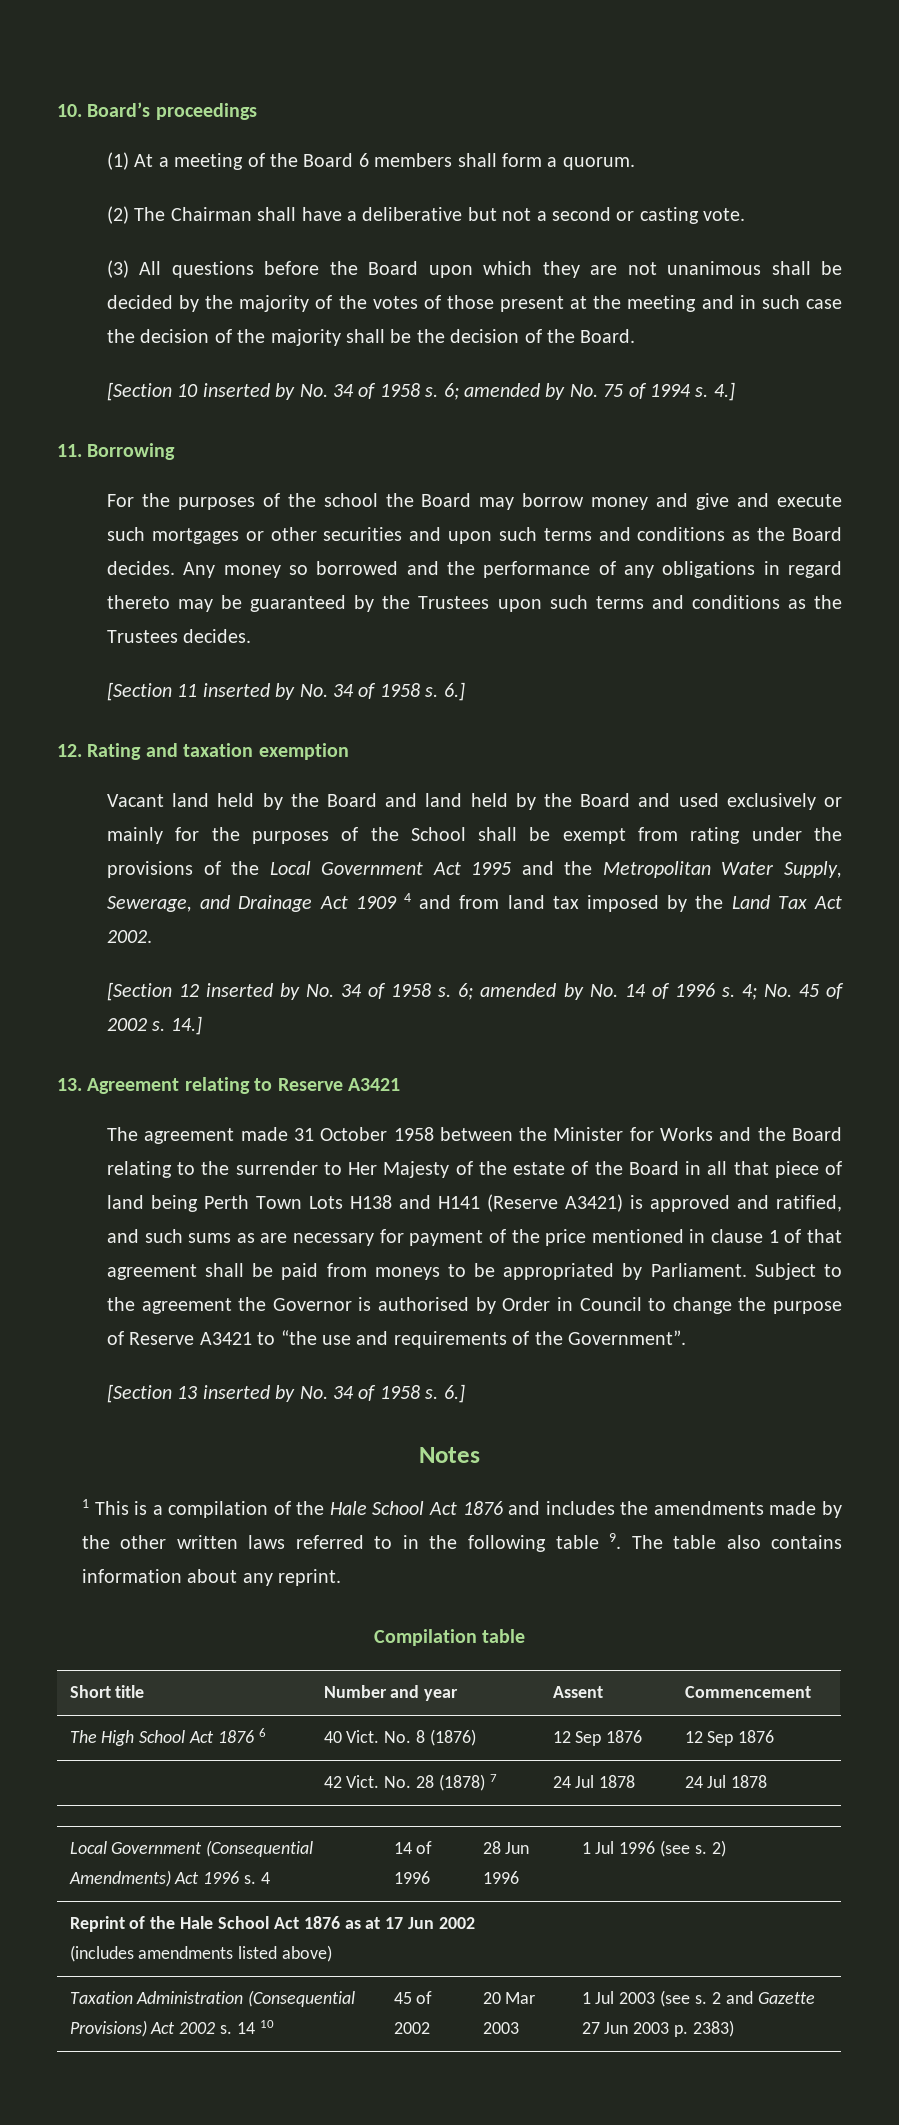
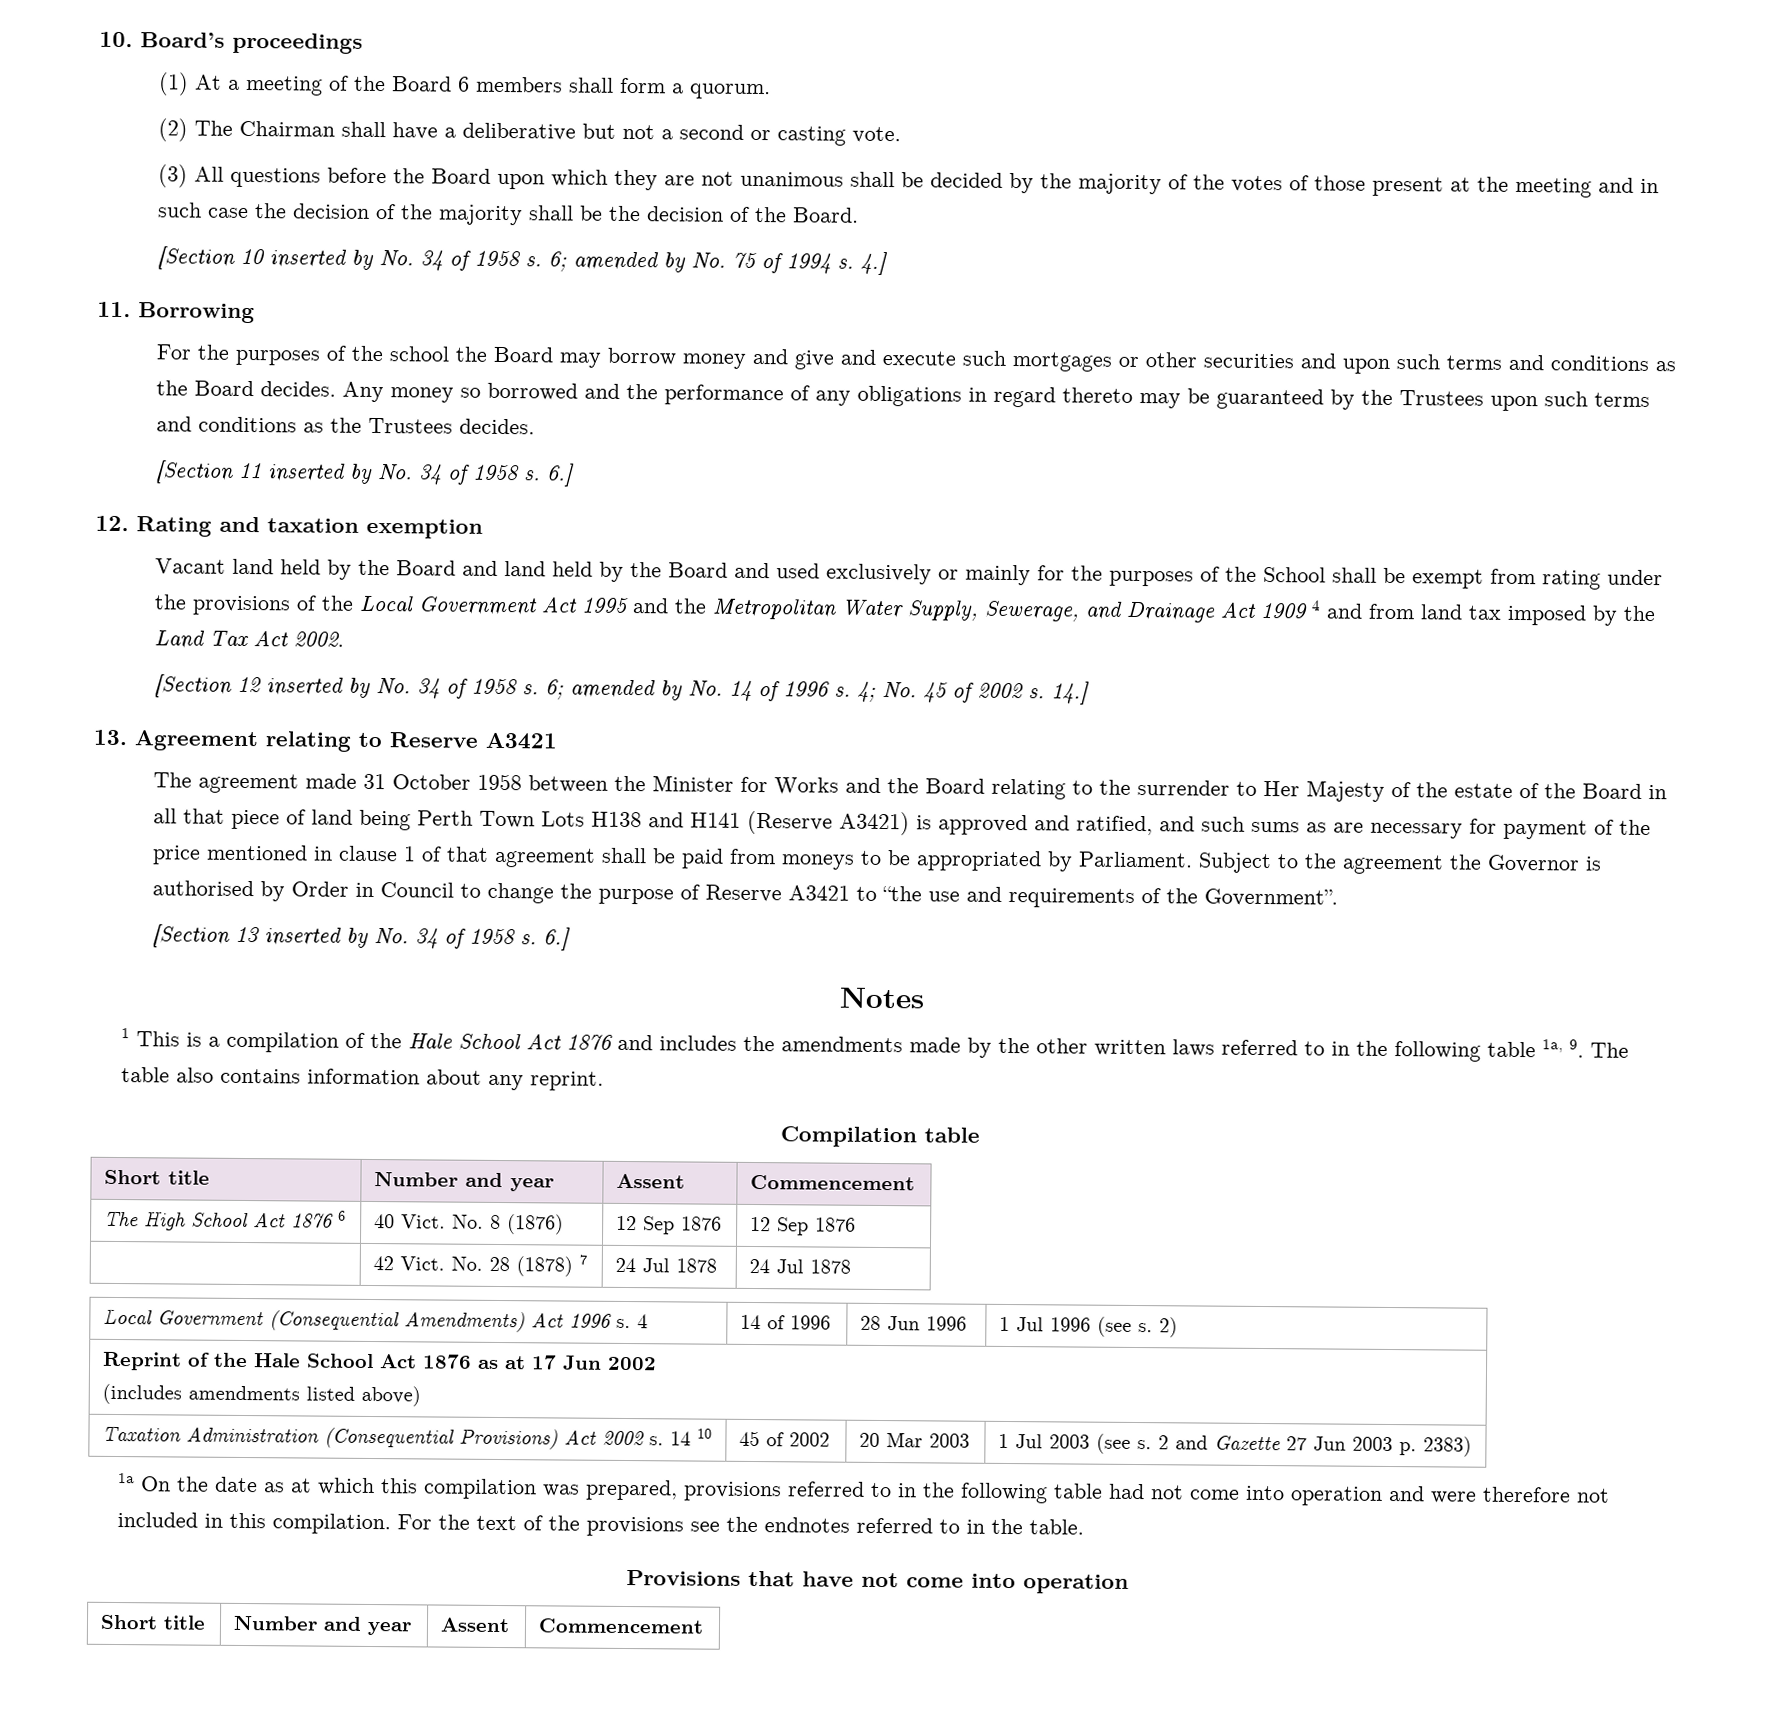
(599, 1542) none -> [1541,1039,1563,1053] 1a,
(734, 2028) none -> [117,1473,1610,1506] [116,1512,1084,1537] [625,1570,1129,1594] [100,1614,207,1630] [233,1615,413,1636] [440,1617,511,1633] [538,1618,705,1634] // 1a On the date as at which this compilation was prepared, provisions referred to in the following table had not come into operation and were therefore not included in this compilation. For the text of the provisions see the endnotes referred to in the table. // Provisions that have not come into operation // Short title | Number and year | Assent | Commencement

